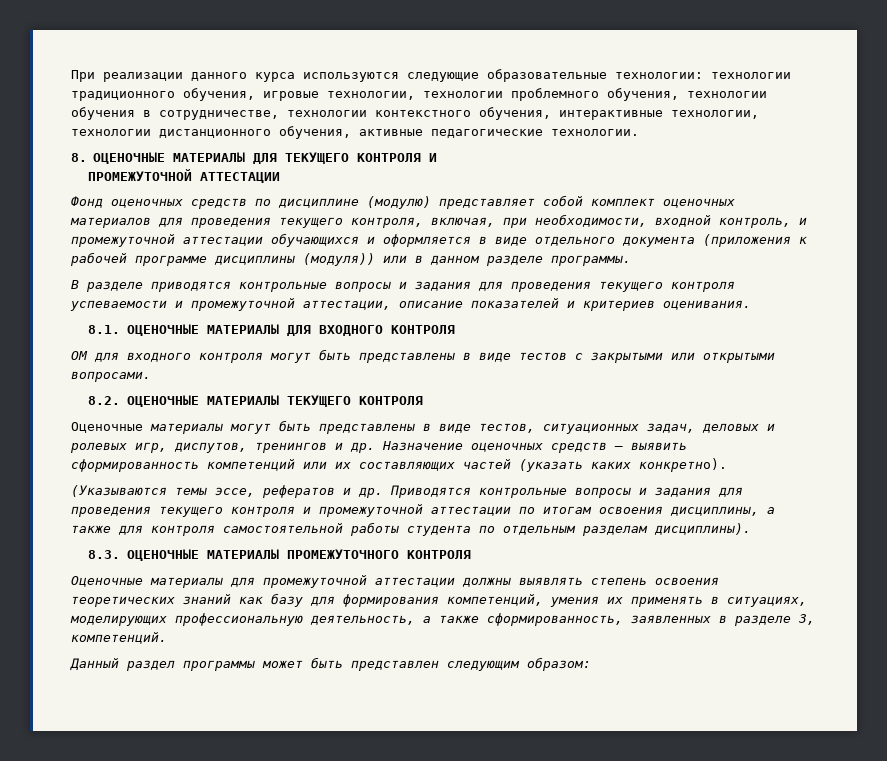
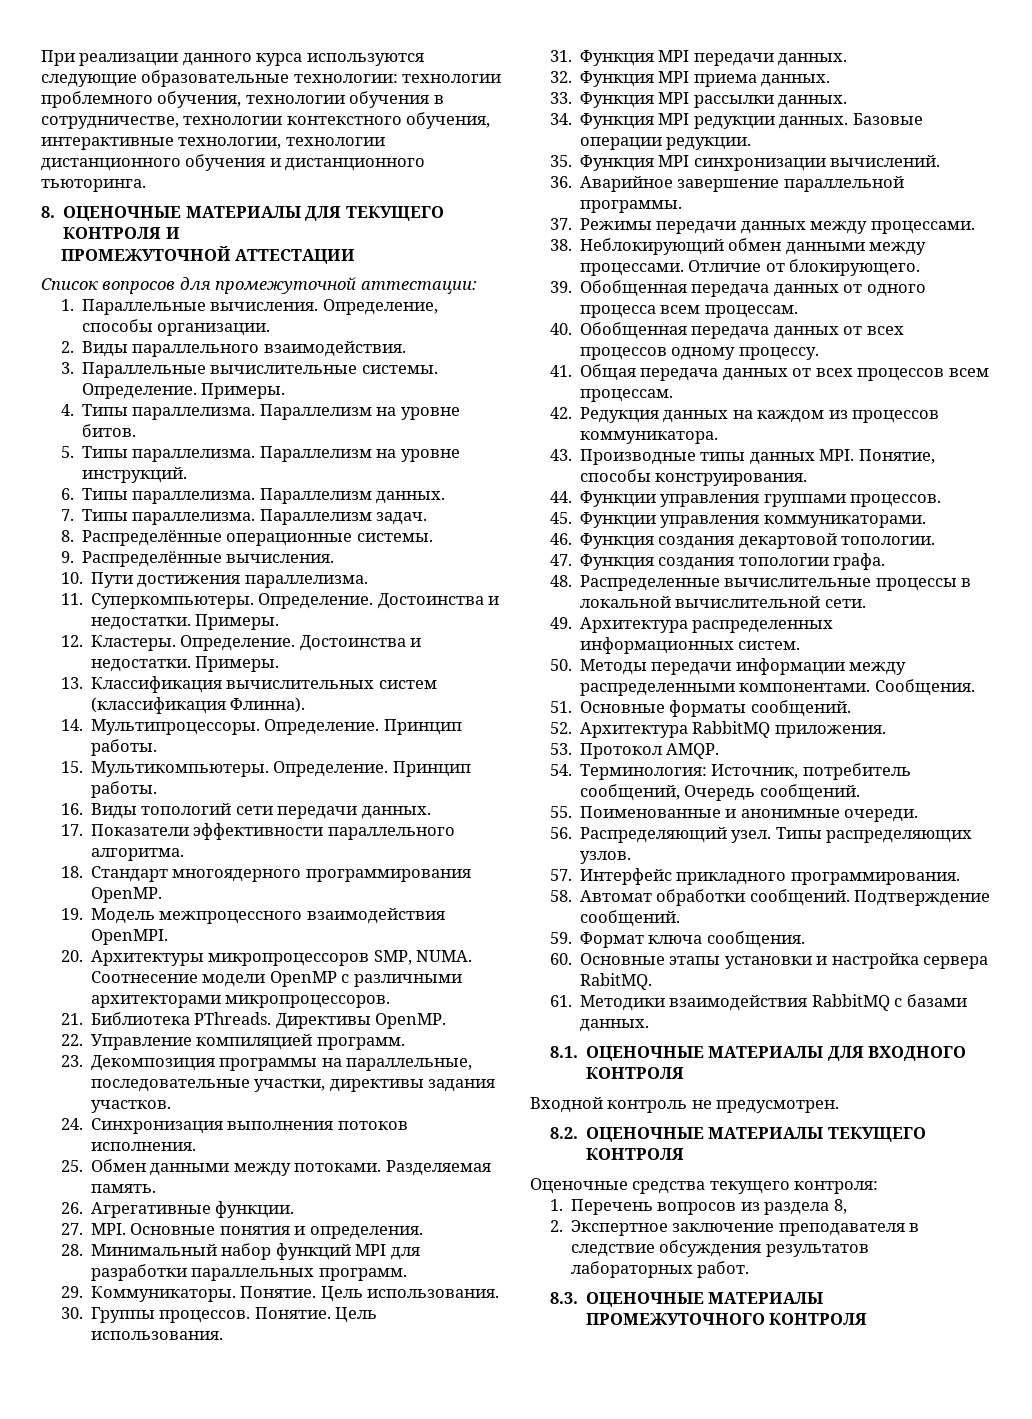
[71,88,503,101] традиционного обучения, игровые технологии, технологии -> (502, 78) none
[279,126,639,139] обучения, активные педагогические технологии. -> [185,154,426,171] [41,179,146,192] обучения и дистанционного тьюторинга.
[71,195,735,209] [70,214,807,228] [71,233,807,247] [70,252,631,266] [71,280,735,292] [70,298,751,311] Фонд оценочных средств по дисциплине (модулю) представляет собой комплект оценочных материалов для проведения текущего контроля, включая, при необходимости, входной контроль, и промежуточной аттестации обучающихся и оформляется в виде отдельного документа (приложения к рабочей программе дисциплины (модуля)) или в данном разделе программы. // В разделе приводятся контрольные вопросы и задания для проведения текущего контроля успеваемости и промежуточной аттестации, описание показателей и критериев оценивания. -> [41,277,477,294] [60,299,438,315] [81,319,271,336] [60,341,406,357] [60,362,438,378] [81,383,286,399] [60,404,460,420] [81,424,136,437] [60,446,460,462] [81,467,187,483] [60,488,446,504] [60,509,428,525] [60,530,433,546] [60,551,335,567] [60,572,368,588] [60,593,500,609] [90,614,280,630] [60,635,422,651] [90,656,280,672] [60,676,437,693] [90,697,306,714] [60,719,462,735] [90,739,157,756] [60,761,471,777] [90,781,157,798] [60,803,431,819] [60,823,455,840] [90,848,184,861] [60,866,471,882] [90,887,162,903] [60,908,445,924] [90,929,168,945] [60,950,473,966] [90,971,462,987] [90,995,391,1008] [60,1012,447,1029] [60,1034,405,1050] [60,1055,473,1071] [90,1079,496,1092] [90,1100,171,1113] [60,1118,408,1134] [90,1142,196,1151] [60,1159,491,1176] [90,1184,156,1193] [60,1201,295,1218] [60,1223,423,1239] [60,1243,420,1260] [90,1264,407,1281] [60,1286,500,1302] [60,1307,378,1323] [90,1331,223,1340] [549,50,848,66] [549,71,831,87] [549,92,848,108] [549,113,923,129] [579,137,752,150] [549,155,941,171] [549,176,904,192] [579,200,682,213] [549,218,975,234] [549,238,927,255] [579,259,921,276] [549,280,926,297] [579,305,798,318] [549,322,904,339] [579,347,819,360] [549,364,989,381] [579,389,673,402] [549,407,940,423] [579,431,718,444] [549,449,935,465] [579,469,808,486] [549,491,942,507] [549,512,926,528] [549,533,936,549] [549,553,886,570] [549,575,972,591] [579,596,866,608] [549,617,834,633] [579,637,801,654] [549,658,907,675] [579,679,975,696] [549,700,851,717] [549,721,886,738] [549,743,720,759] [549,763,911,780] [579,784,860,801] [549,806,919,822] [549,827,973,843] [579,851,631,864] [549,868,960,885] [549,889,991,906] [579,910,680,927] [549,931,805,948] [549,953,989,969] [579,973,652,990] [549,994,967,1011] [579,1019,649,1032] Список вопросов для промежуточной аттестации: // 1. Параллельные вычисления. Определение, способы организации. // 2. Виды параллельного взаимодействия. // 3. Параллельные вычислительные системы. Определение. Примеры. // 4. Типы параллелизма. Параллелизм на уровне битов. // 5. Типы параллелизма. Параллелизм на уровне инструкций. // 6. Типы параллелизма. Параллелизм данных. // 7. Типы параллелизма. Параллелизм задач. // 8. Распределённые операционные системы. // 9. Распределённые вычисления. // 10. Пути достижения параллелизма. // 11. Суперкомпьютеры. Определение. Достоинства и недостатки. Примеры. // 12. Кластеры. Определение. Достоинства и недостатки. Примеры. // 13. Классификация вычислительных систем (классификация Флинна). // 14. Мультипроцессоры. Определение. Принцип работы. // 15. Мультикомпьютеры. Определение. Принцип работы. // 16. Виды топологий сети передачи данных. // 17. Показатели эффективности параллельного алгоритма. // 18. Стандарт многоядерного программирования OpenMP. // 19. Модель межпроцессного взаимодействия OpenMPI. // 20. Архитектуры микропроцессоров SMP, NUMA. Соотнесение модели OpenMP с различными архитекторами микропроцессоров. // 21. Библиотека PThreads. Директивы OpenMP. // 22. Управление компиляцией программ. // 23. Декомпозиция программы на параллельные, последовательные участки, директивы задания участков. // 24. Синхронизация выполнения потоков исполнения. // 25. Обмен данными между потоками. Разделяемая память. // 26. Агрегативные функции. // 27. MPI. Основные понятия и определения. // 28. Минимальный набор функций MPI для разработки параллельных программ. // 29. Коммуникаторы. Понятие. Цель использования. // 30. Группы процессов. Понятие. Цель использования. // 31. Функция MPI передачи данных. // 32. Функция MPI приема данных. // 33. Функция MPI рассылки данных. // 34. Функция MPI редукции данных. Базовые операции редукции. // 35. Функция MPI синхронизации вычислений. // 36. Аварийное завершение параллельной программы. // 37. Режимы передачи данных между процессами. // 38. Неблокирующий обмен данными между процессами. Отличие от блокирующего. // 39. Обобщенная передача данных от одного процесса всем процессам. // 40. Обобщенная передача данных от всех процессов одному процессу. // 41. Общая передача данных от всех процессов всем процессам. // 42. Редукция данных на каждом из процессов коммуникатора. // 43. Производные типы данных MPI. Понятие, способы конструирования. // 44. Функции управления группами процессов. // 45. Функции управления коммуникаторами. // 46. Функция создания декартовой топологии. // 47. Функция создания топологии графа. // 48. Распределенные вычислительные процессы в локальной вычислительной сети. // 49. Архитектура распределенных информационных систем. // 50. Методы передачи информации между распределенными компонентами. Сообщения. // 51. Основные форматы сообщений. // 52. Архитектура RabbitMQ приложения. // 53. Протокол AMQP. // 54. Терминология: Источник, потребитель сообщений, Очередь сообщений. // 55. Поименованные и анонимные очереди. // 56. Распределяющий узел. Типы распределяющих узлов. // 57. Интерфейс прикладного программирования. // 58. Автомат обработки сообщений. Подтверждение сообщений. // 59. Формат ключа сообщения. // 60. Основные этапы установки и настройка сервера RabitMQ. // 61. Методики взаимодействия RabbitMQ с базами данных.
[71,349,775,363] [71,371,151,382] ОМ для входного контроля могут быть представлены в виде тестов с закрытыми или открытыми вопросами. -> [530,1097,840,1113] Входной контроль не предусмотрен.
[150,420,775,434] [70,441,687,453] [71,458,727,472] [71,485,743,498] [71,504,775,517] [71,522,751,536] материалы могут быть представлены в виде тестов, ситуационных задач, деловых и ролевых игр, диспутов, тренингов и др. Назначение оценочных средств – выявить сформированность компетенций или их составляющих частей (указать каких конкретно). // (Указываются темы эссе, рефератов и др. Приводятся контрольные вопросы и задания для проведения текущего контроля и промежуточной аттестации по итогам освоения дисциплины, а также для контроля самостоятельной работы студента по отдельным разделам дисциплины). -> [632,1181,879,1194] [549,1199,847,1215] [549,1220,920,1236] [570,1240,869,1257] [570,1261,750,1278] средства текущего контроля: // 1. Перечень вопросов из раздела 8, // 2. Экспертное заключение преподавателя в следствие обсуждения результатов лабораторных работ.
[71,575,719,588] [71,593,807,607] [70,613,815,626] [71,632,167,644] [70,657,591,671] // Оценочные материалы для промежуточной аттестации должны выявлять степень освоения теоретических знаний как базу для формирования компетенций, умения их применять в ситуациях, моделирующих профессиональную деятельность, а также сформированность, заявленных в разделе 3, компетенций. // Данный раздел программы может быть представлен следующим образом: -> (868, 1319) none

